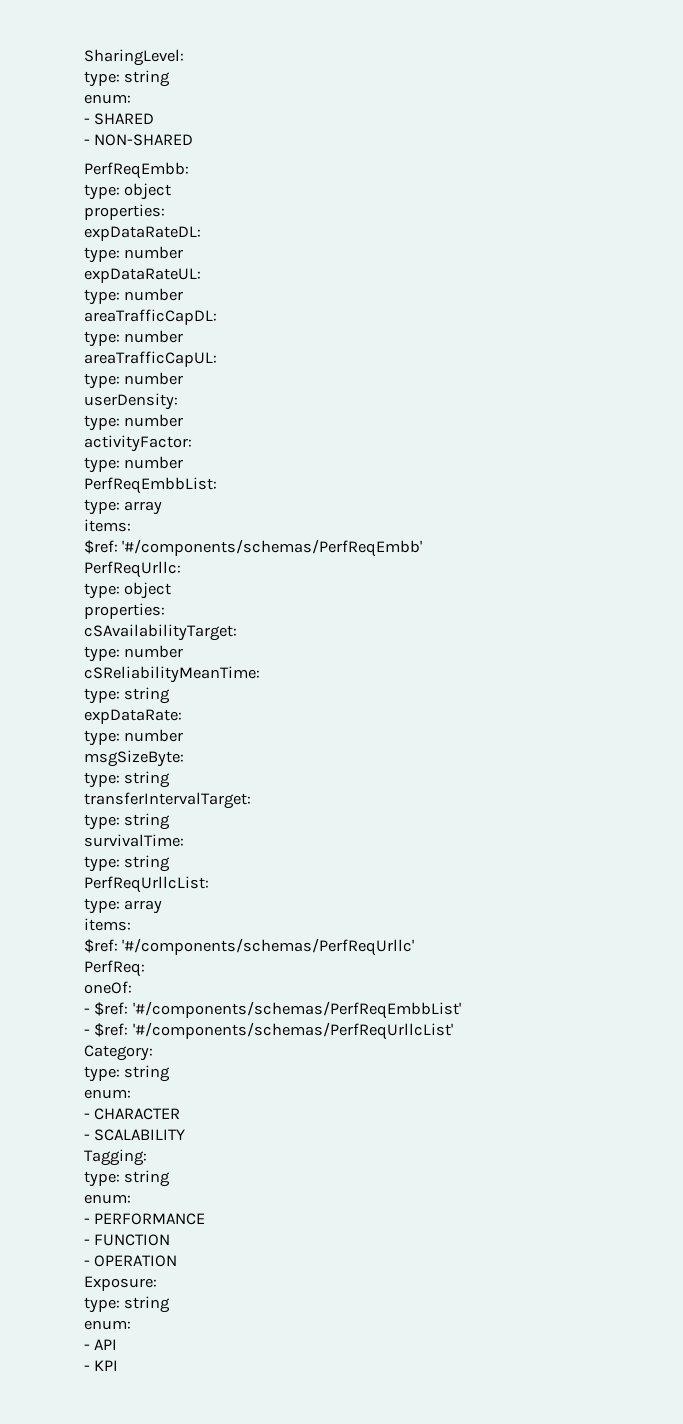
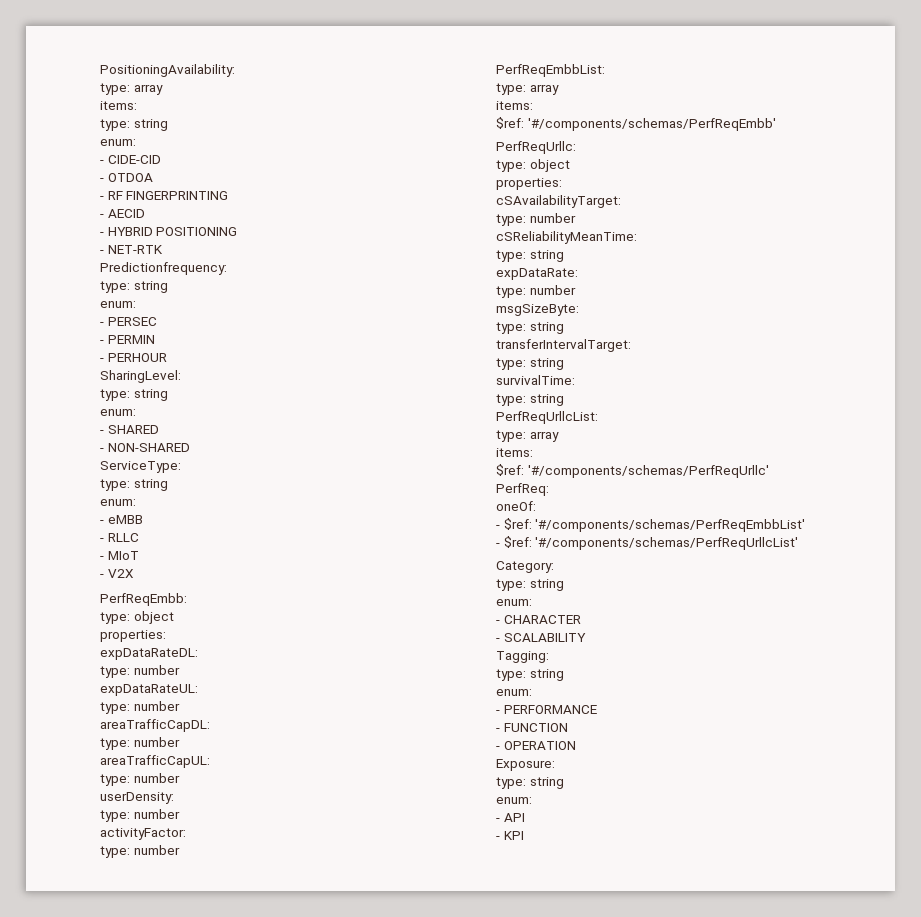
(84, 57) none -> [100,64,235,77] [100,83,163,95] [100,101,137,110] [100,119,168,131] [100,139,136,146] [100,155,161,164] [100,173,153,182] [100,191,229,200] [100,209,145,218] [100,227,238,236] [100,245,163,254] [100,262,227,275] [100,281,168,293] [100,301,136,308] [100,317,157,326] [100,335,155,344] [100,353,167,362] PositioningAvailability: // type: array // items: // type: string // enum: // - CIDE-CID // - OTDOA // - RF FINGERPRINTING // - AECID // - HYBRID POSITIONING // - NET-RTK // Predictionfrequency: // type: string // enum: // - PERSEC // - PERMIN // - PERHOUR //
(194, 140) none -> [100,461,181,473] [100,479,168,491] [100,499,136,506] [100,515,143,524] [100,533,139,542] [100,551,139,560] [100,569,134,578] // ServiceType: // type: string // enum: // - eMBB // - RLLC // - MIoT // - V2X

